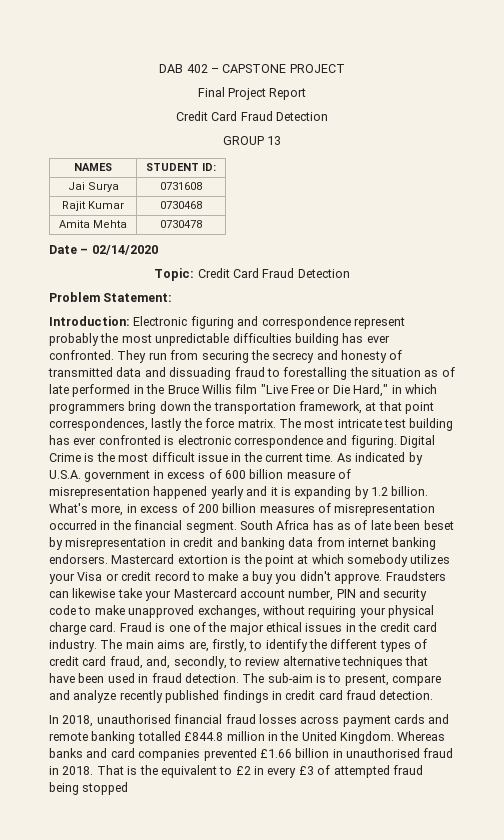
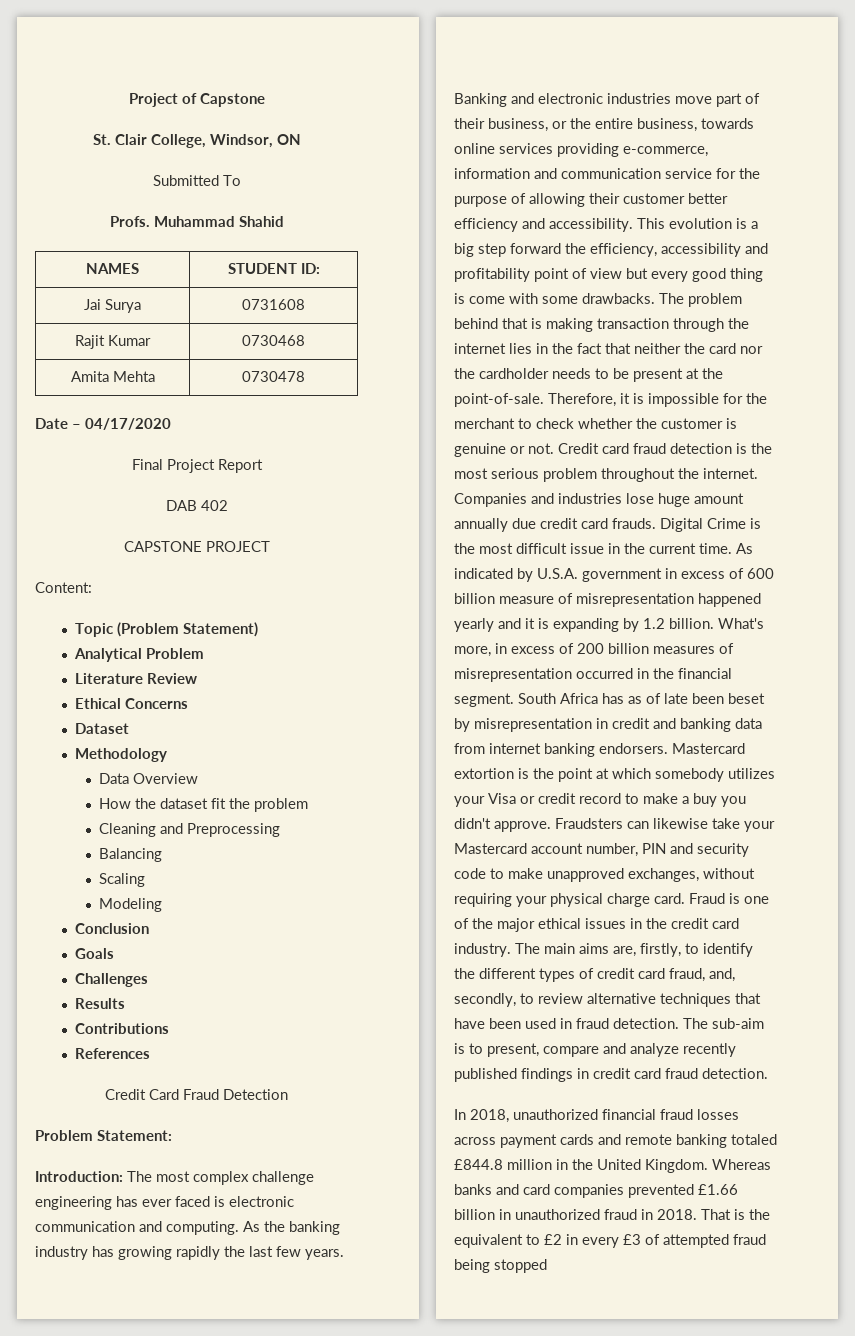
[159,64,345,73] [197,87,307,100] [175,111,329,121] [222,136,282,145] DAB 402 – CAPSTONE PROJECT // Final Project Report // Credit Card Fraud Detection // GROUP 13 -> [128,93,265,107] [92,134,301,148] [152,175,241,186] [109,216,284,227] Project of Capstone // St. Clair College, Windsor, ON // Submitted To // Profs. Muhammad Shahid
[91,245,158,255] [154,268,195,281] 02/14/2020 // Topic: -> [85,418,171,430] [131,459,263,473] [165,500,228,511] [123,541,270,552] [35,582,92,593] [74,622,258,637] [73,648,204,662] [74,673,197,684] [74,698,188,709] [74,723,129,734] [74,748,167,762] [98,773,198,784] [98,798,308,812] [98,823,280,837] [98,848,162,862] [98,873,145,887] [98,898,162,912] [74,923,149,934] [74,948,114,959] [74,973,148,987] [74,998,125,1009] [74,1023,169,1034] [74,1048,150,1059] 04/17/2020 // Final Project Report // DAB 402 // CAPSTONE PROJECT // Content: // Topic (Problem Statement) // Analytical Problem // Literature Review // Ethical Concerns // Dataset // Methodology // Data Overview // How the dataset fit the problem // Cleaning and Preprocessing // Balancing // Scaling // Modeling // Conclusion // Goals // Challenges // Results // Contributions // References //
[133,316,405,329] [49,333,390,346] [49,350,403,363] [48,367,455,380] [49,384,437,397] [49,401,434,414] [49,418,454,431] [49,435,397,448] Electronic figuring and correspondence represent probably the most unpredictable difficulties building has ever confronted. They run from securing the secrecy and honesty of transmitted data and dissuading fraud to forestalling the situation as of late performed in the Bruce Willis film "Live Free or Die Hard," in which programmers bring down the transportation framework, at that point correspondences, lastly the force matrix. The most intricate test building has ever confronted is electronic correspondence and figuring. -> [127,1171,314,1185] [35,1196,294,1210] [35,1221,340,1235] [35,1246,344,1260] [454,93,760,107] [454,118,754,132] [454,143,708,157] [454,168,760,179] [454,193,728,207] [454,218,758,232] [454,243,768,257] [454,268,763,282] [454,293,742,307] [454,318,749,332] [454,343,763,354] [454,368,723,382] [454,393,767,407] [454,418,737,429] [454,443,772,457] [454,468,758,482] [454,493,744,507] [454,518,656,532] The most complex challenge engineering has ever faced is electronic communication and computing. As the banking industry has growing rapidly the last few years. Banking and electronic industries move part of their business, or the entire business, towards online services providing e-commerce, information and communication service for the purpose of allowing their customer better efficiency and accessibility. This evolution is a big step forward the efficiency, accessibility and profitability point of view but every good thing is come with some drawbacks. The problem behind that is making transaction through the internet lies in the fact that neither the card nor the cardholder needs to be present at the point-of-sale. Therefore, it is impossible for the merchant to check whether the customer is genuine or not. Credit card fraud detection is the most serious problem throughout the internet. Companies and industries lose huge amount annually due credit card frauds.
[96,714,171,724] unauthorised -> [513,1109,598,1120] unauthorized
[137,731,181,741] totalled -> [731,1134,777,1145] totaled
[346,748,420,758] unauthorised -> [515,1209,600,1220] unauthorized

